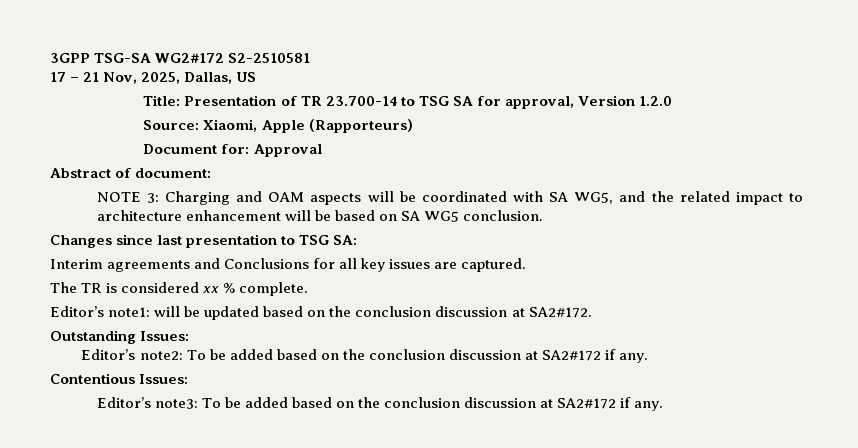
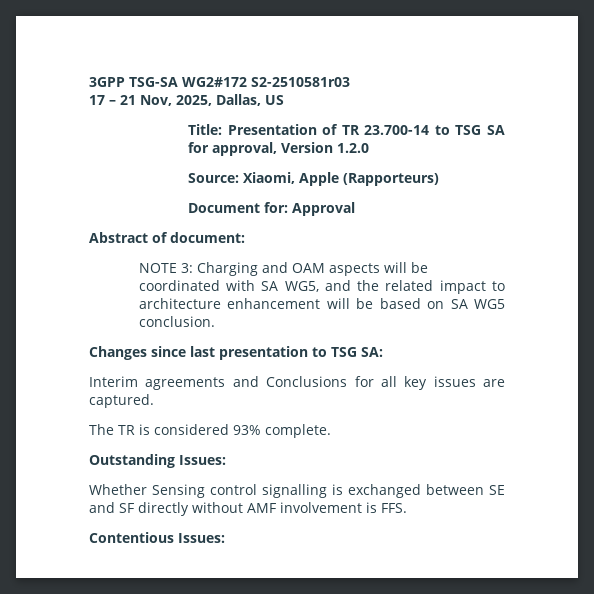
[228,53,311,63] S2-2510581 -> [251,77,350,87] S2-2510581r03
[203,283,236,293] xx % -> [233,425,261,435] 93%
[50,306,592,320] [50,330,190,344] [81,349,649,363] [50,373,189,384] [96,397,664,411] Editor’s note1: will be updated based on the conclusion discussion at SA2#172. // Outstanding Issues: // Editor’s note2: To be added based on the conclusion discussion at SA2#172 if any. // Contentious Issues: // Editor’s note3: To be added based on the conclusion discussion at SA2#172 if any. -> [89,454,226,468] [89,484,505,498] [89,502,407,516] [89,532,225,543] Outstanding Issues: // Whether Sensing control signalling is exchanged between SE and SF directly without AMF involvement is FFS. // Contentious Issues:

